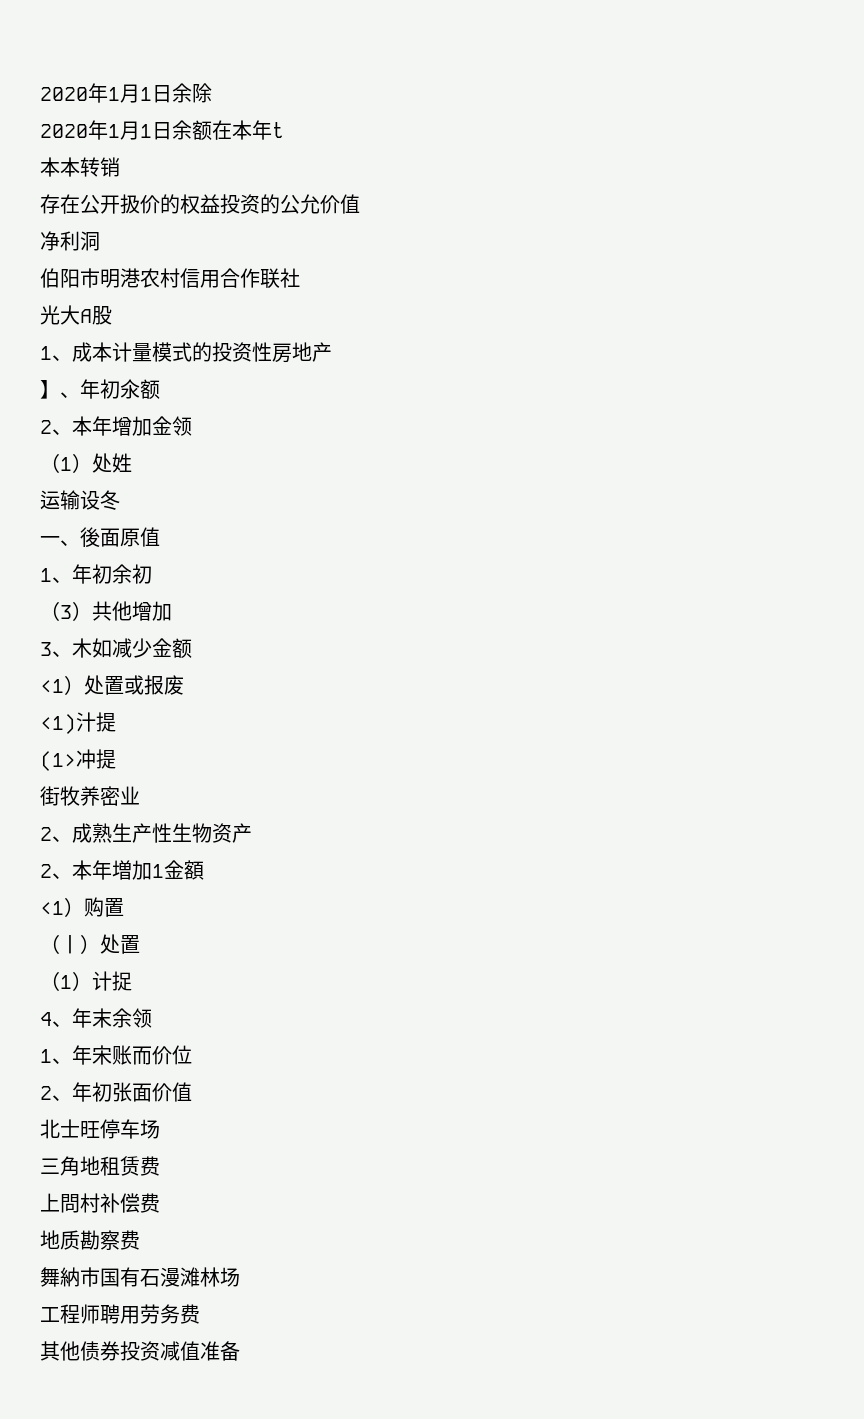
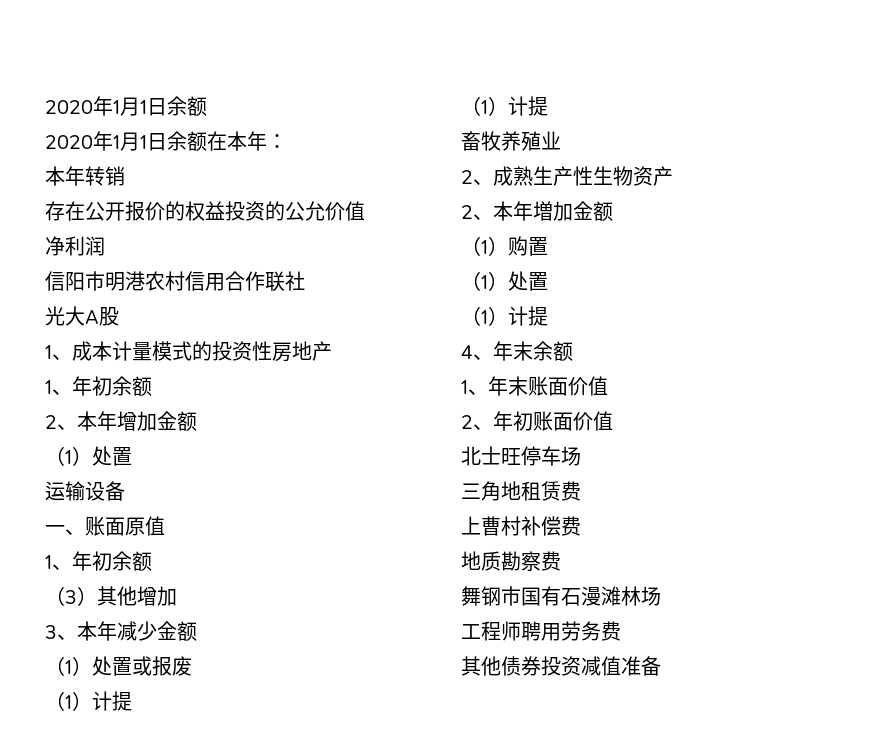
[40,83,212,103] 2020年1月1日余除 -> [45,96,207,116] 2020年1月1日余额
[272,122,284,138] [40,157,80,177] t // 本本 -> [267,134,287,149] [45,166,85,186] ： // 本年
[120,194,140,214] 扱 -> [125,201,145,221] 报
[80,231,100,251] [40,268,60,288] 洞 // 伯 -> [85,236,105,256] [45,271,65,291] 润 // 信
[40,379,140,399] 】、年初氽 -> [45,376,132,396] 1、年初余
[172,416,192,436] [40,453,132,473] 领 // （1）处姓 -> [177,411,197,431] [45,446,132,466] 额 // （1）处置
[100,490,120,510] 冬 -> [105,481,125,501] 备
[80,527,100,547] 後 -> [85,516,105,536] 账
[132,564,152,584] 初 -> [132,551,152,571] 额
[92,601,112,621] 共 -> [97,586,117,606] 其
[72,638,112,658] 木如 -> [77,621,117,641] 本年
[40,679,64,693] <1 -> [45,656,72,676] （1
[40,712,116,734] [40,749,116,771] [40,786,120,806] <1)汁提 // (1>冲提 // 街牧养密 -> [45,691,132,711] [461,96,548,116] [461,131,541,151] （1）计提 // （1）计提 // 畜牧养殖
[152,860,204,880] [40,901,64,915] 1金額 // <1 -> [573,201,613,221] [461,236,488,256] 金额 // （1
[60,935,80,954] 丨 -> [481,275,488,289] 1
[112,971,132,991] 捉 -> [528,306,548,326] 提
[132,1008,152,1028] [40,1045,192,1065] 领 // 1、年宋账而价位 -> [553,341,573,361] [461,376,608,396] 额 // 1、年末账面价值
[112,1082,132,1102] 张 -> [533,411,553,431] 账
[60,1194,80,1213] 問 -> [481,516,501,536] 曹
[60,1267,80,1287] 納 -> [481,586,501,606] 钢

